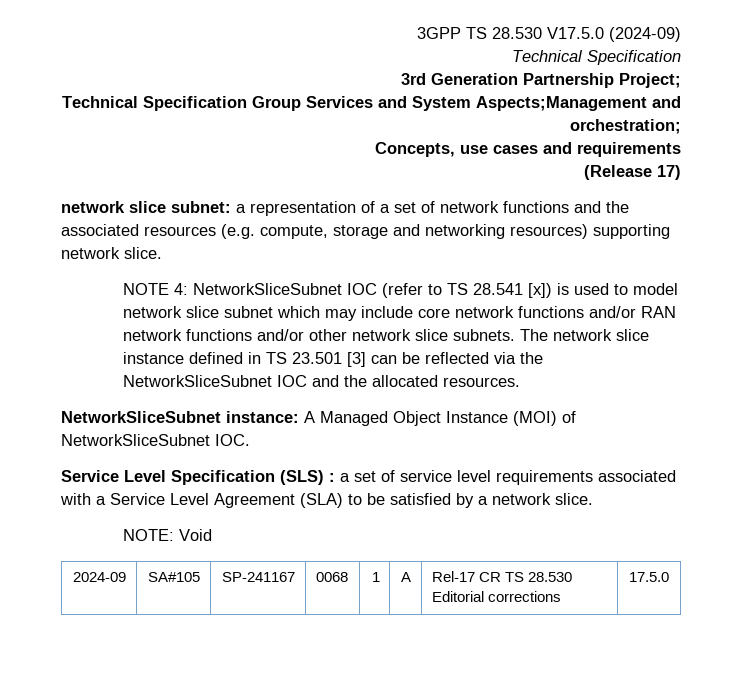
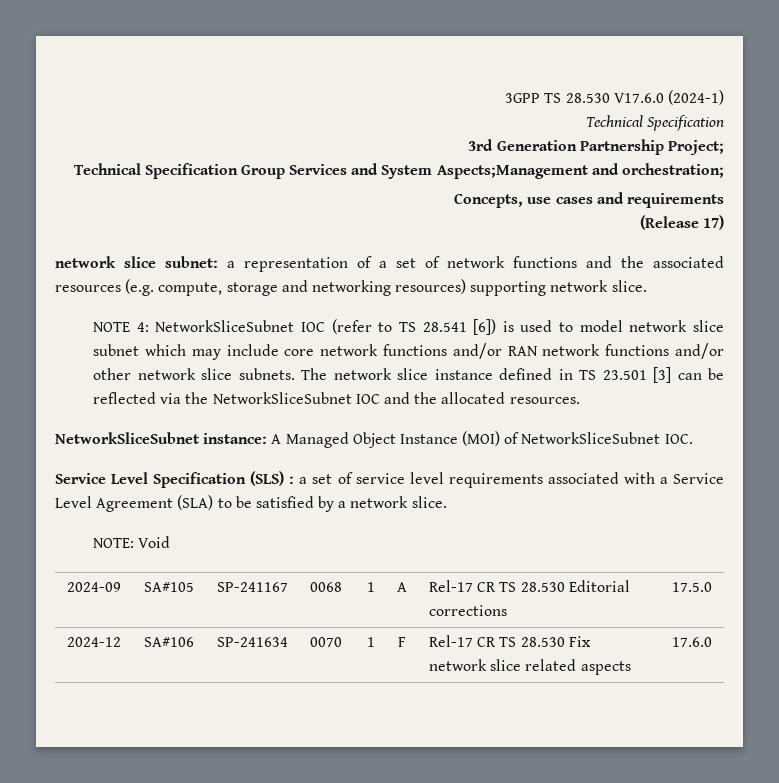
[547,27,681,42] V17.5.0 (2024-09) -> [613,90,724,105] V17.6.0 (2024-1)
[527,283,552,298] [x]) -> [473,319,497,335] [6])
(669, 577) none -> [67,637,121,647] [144,637,194,647] [217,637,288,647] [310,637,343,647] [366,637,375,647] [398,637,406,647] [429,635,591,647] [429,659,631,675] [671,637,712,647] // 2024-12 | SA#106 | SP-241634 | 0070 | 1 | F | Rel-17 CR TS 28.530 Fix network slice related aspects | 17.6.0

